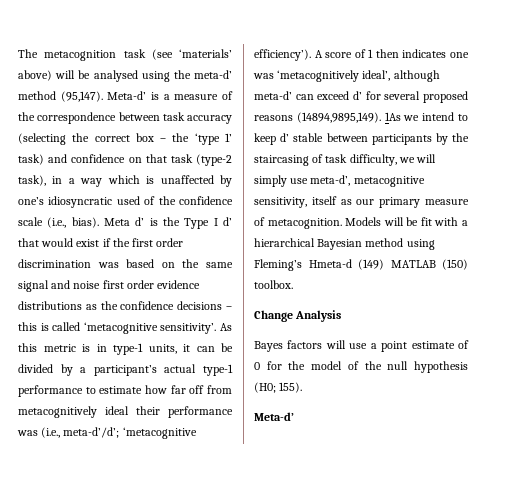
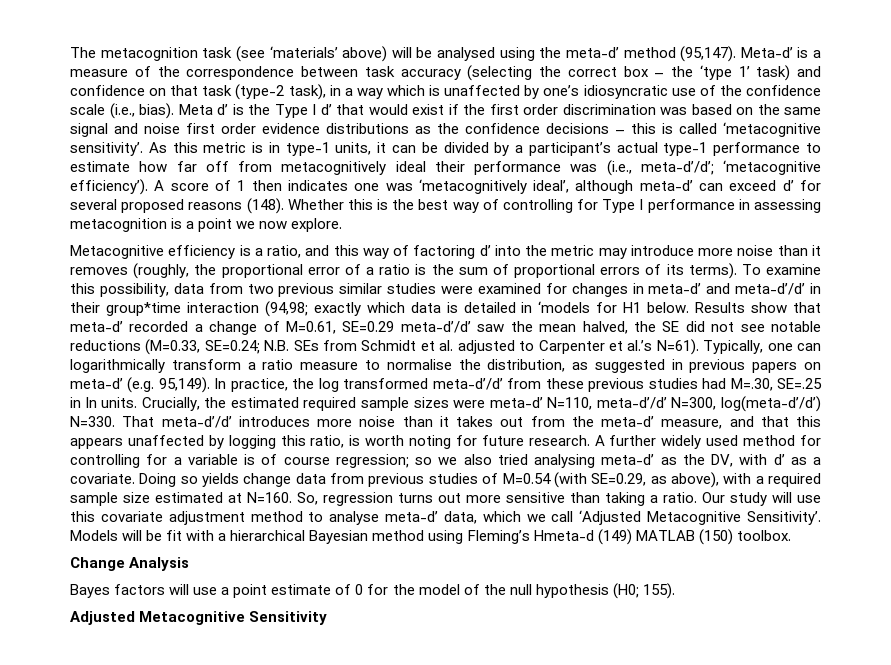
[116,196,140,205] used -> [671,88,696,96] use
[296,112,469,123] [254,133,469,145] [254,154,437,166] [254,175,425,187] [254,196,469,208] [254,217,342,229] (14894,9895,149). 1As we intend to keep d’ stable between participants by the staircasing of task difficulty, we will simply use meta-d’, metacognitive sensitivity, itself as our primary measure of metacognition. -> [246,198,821,214] [70,218,343,232] [70,245,822,259] [70,263,821,279] [70,283,821,297] [70,301,821,317] [70,321,821,335] [70,339,821,355] [70,359,822,373] [70,377,822,393] [70,396,821,412] [70,416,821,429] [70,435,821,449] [70,454,821,468] [70,472,822,488] [70,492,821,506] [70,510,821,525] (148). Whether this is the best way of controlling for Type I performance in assessing metacognition is a point we now explore. // Metacognitive efficiency is a ratio, and this way of factoring d’ into the metric may introduce more noise than it removes (roughly, the proportional error of a ratio is the sum of proportional errors of its terms). To examine this possibility, data from two previous similar studies were examined for changes in meta-d’ and meta-d’/d’ in their group*time interaction (94,98; exactly which data is detailed in ‘models for H1 below. Results show that meta-d’ recorded a change of M=0.61, SE=0.29 meta-d’/d’ saw the mean halved, the SE did not see notable reductions (M=0.33, SE=0.24; N.B. SEs from Schmidt et al. adjusted to Carpenter et al.’s N=61). Typically, one can logarithmically transform a ratio measure to normalise the distribution, as suggested in previous papers on meta-d’ (e.g. 95,149). In practice, the log transformed meta-d’/d’ from these previous studies had M=.30, SE=.25 in ln units. Crucially, the estimated required sample sizes were meta-d’ N=110, meta-d’/d’ N=300, log(meta-d’/d’) N=330. That meta-d’/d’ introduces more noise than it takes out from the meta-d’ measure, and that this appears unaffected by logging this ratio, is worth noting for future research. A further widely used method for controlling for a variable is of course regression; so we also tried analysing meta-d’ as the DV, with d’ as a covariate. Doing so yields change data from previous studies of M=0.54 (with SE=0.29, as above), with a required sample size estimated at N=160. So, regression turns out more sensitive than taking a ratio. Our study will use this covariate adjustment method to analyse meta-d’ data, which we call ‘Adjusted Metacognitive Sensitivity’.
[254,412,294,421] Meta-d’ -> [70,611,328,625] Adjusted Metacognitive Sensitivity

